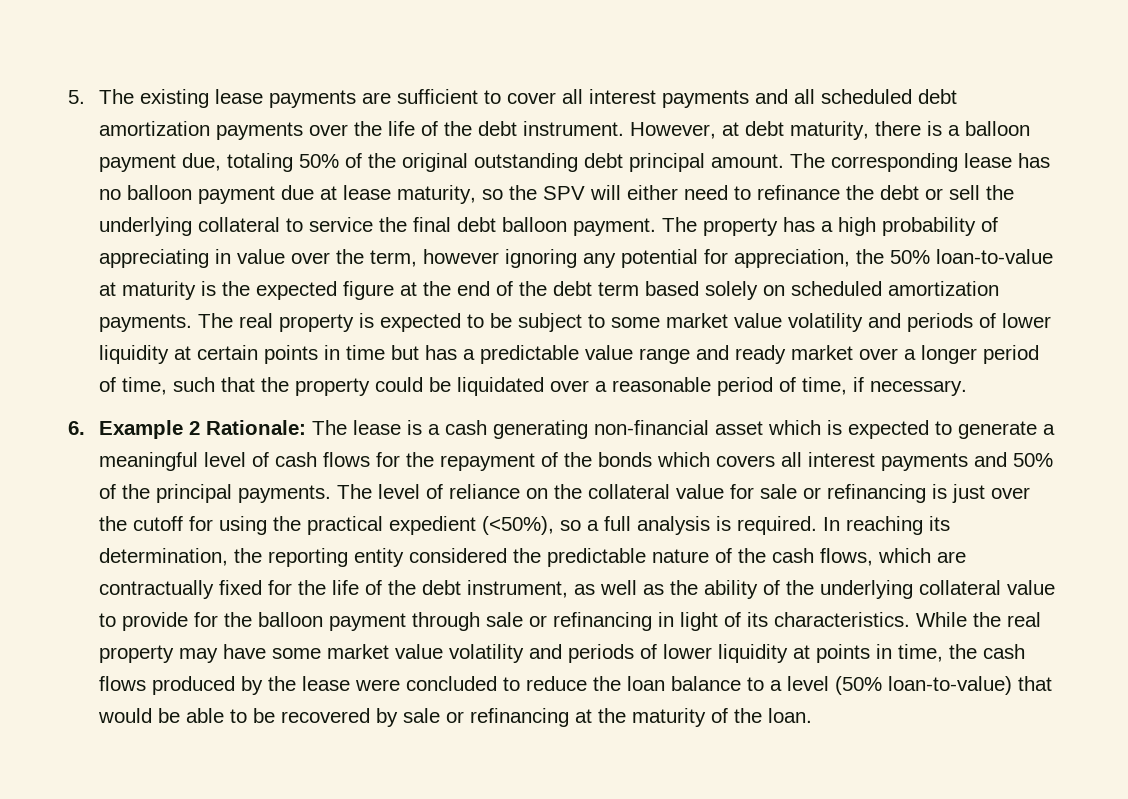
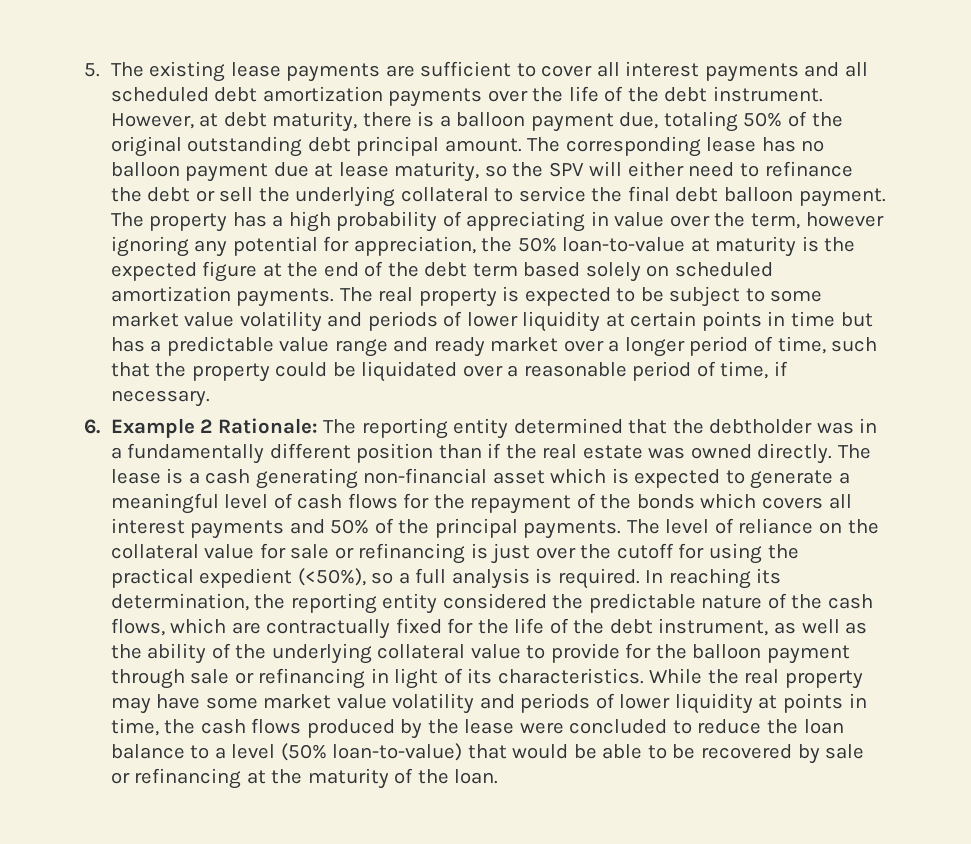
(348, 427) none -> [361,418,878,439] [110,443,871,464] reporting entity determined that the debtholder was in a fundamentally different position than if the real estate was owned directly. The

